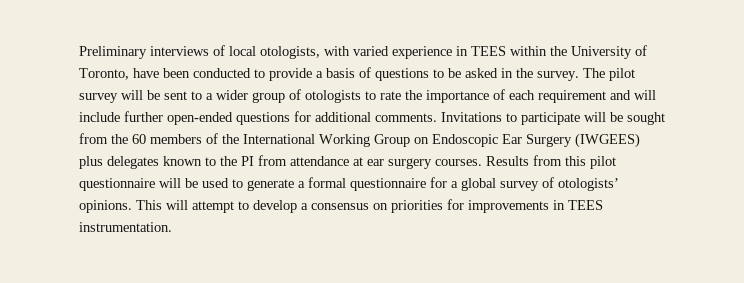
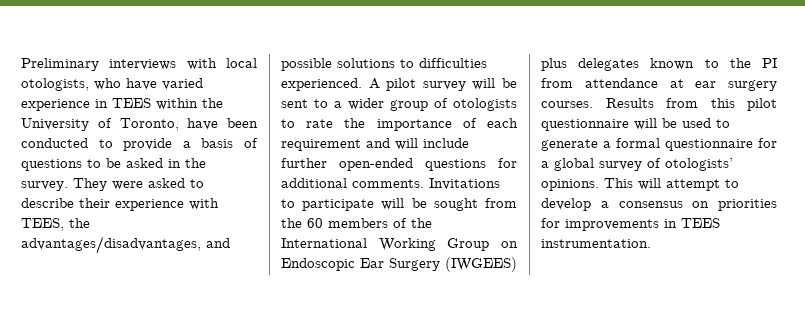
[213,45,225,56] of -> [186,58,217,70] with
[324,46,350,56] with -> [94,78,157,90] who have
[583,68,605,78] The -> [73,178,204,191] [21,198,219,211] [21,218,90,231] [21,236,230,254] [281,58,487,71] [281,78,380,91] They were asked to describe their experience with TEES, the advantages/disadvantages, and possible solutions to difficulties experienced. A

